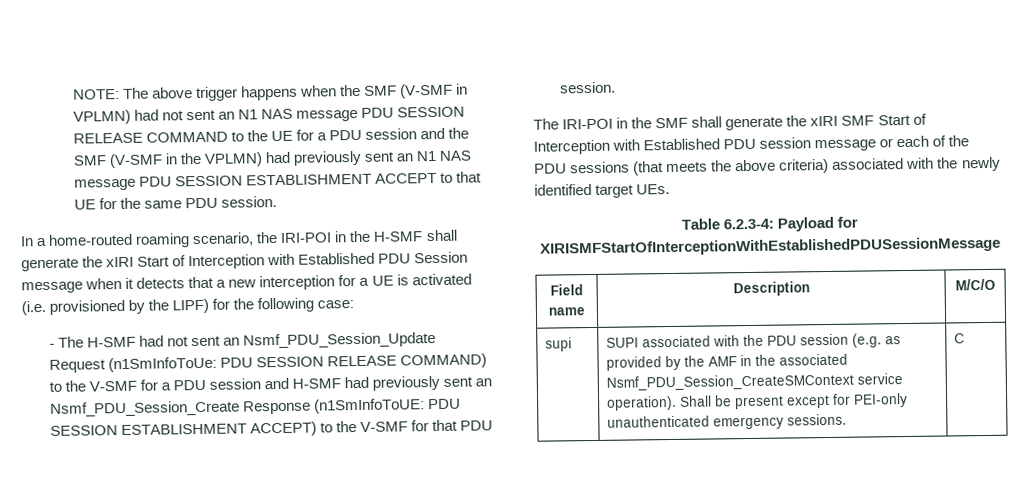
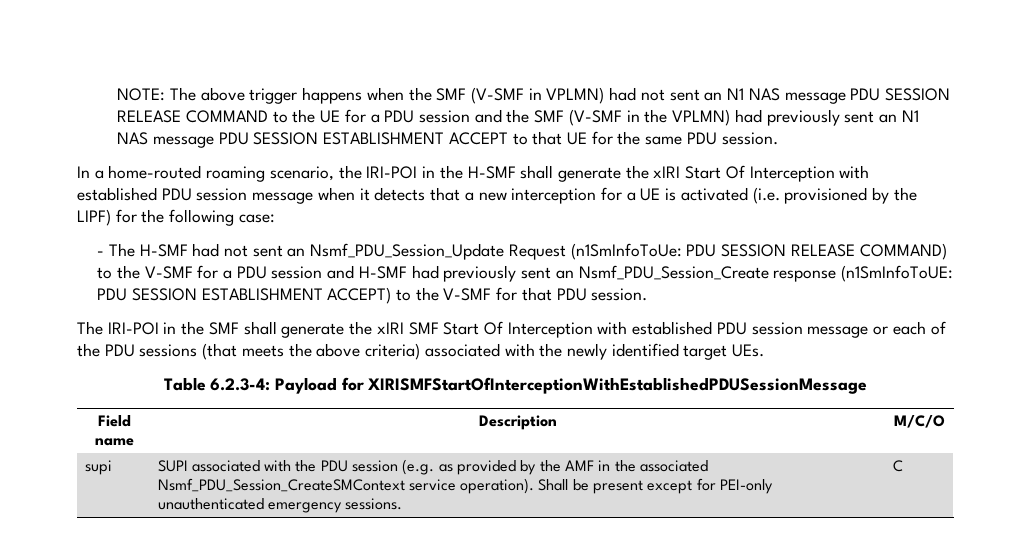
[172,251,469,270] of Interception with Established PDU Session -> [725,165,870,182] [77,187,248,201] Of Interception with established PDU session
[242,400,311,415] Response -> [773,270,837,282] response
[912,113,927,125] [533,138,721,155] of Interception with Established -> [483,321,713,338] Of Interception with established

